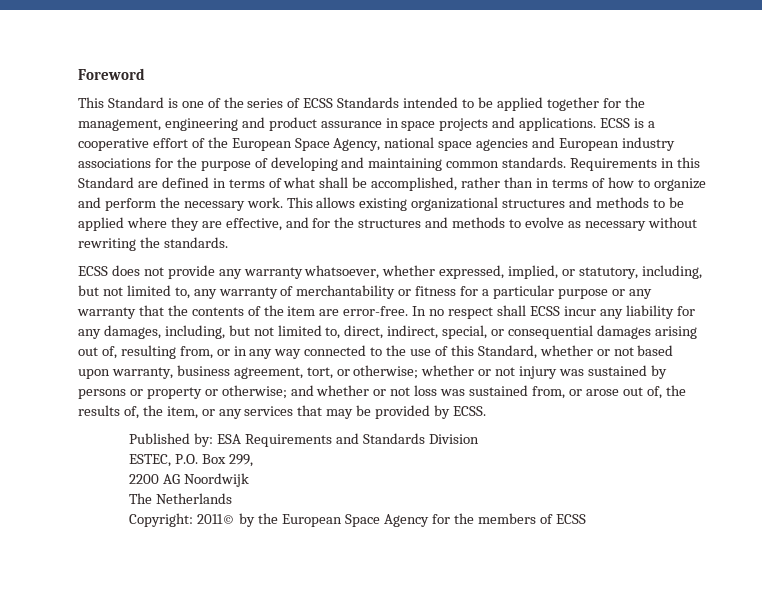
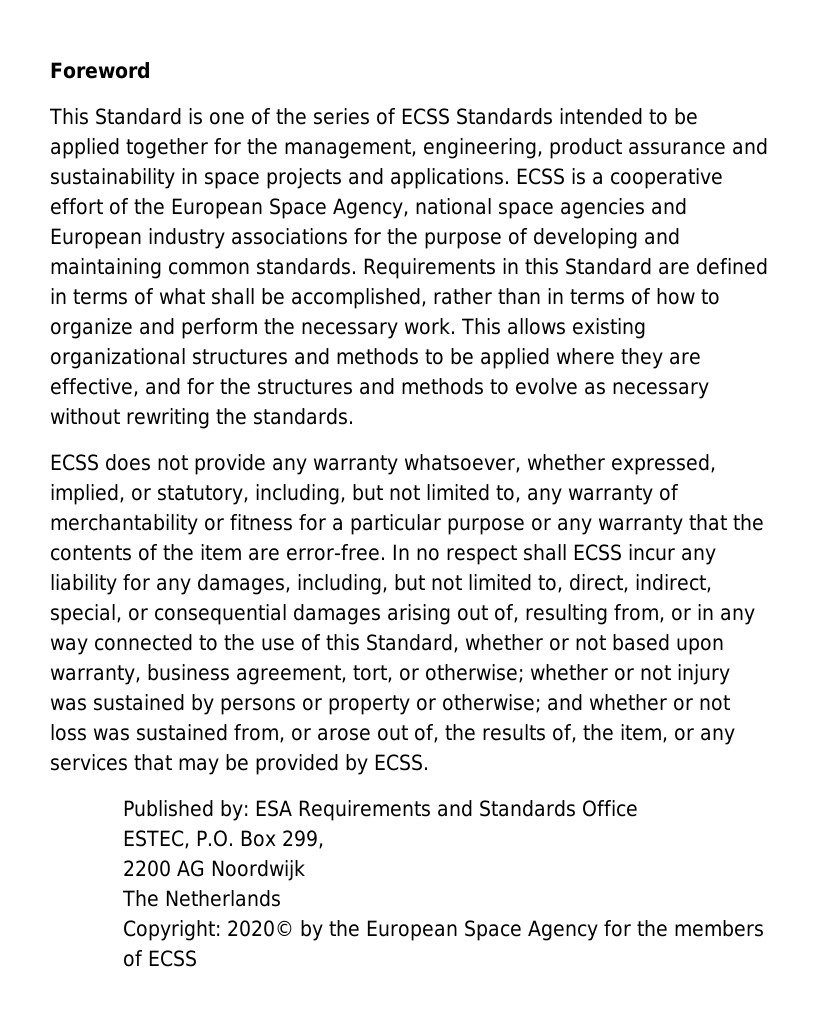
[164,117,382,131] engineering and product assurance -> [423,138,768,159] [50,168,175,189] engineering, product assurance and sustainability
[428,434,479,444] Division -> [582,800,639,817] Office
[197,514,236,524] 2011© -> [227,920,295,937] 2020©

